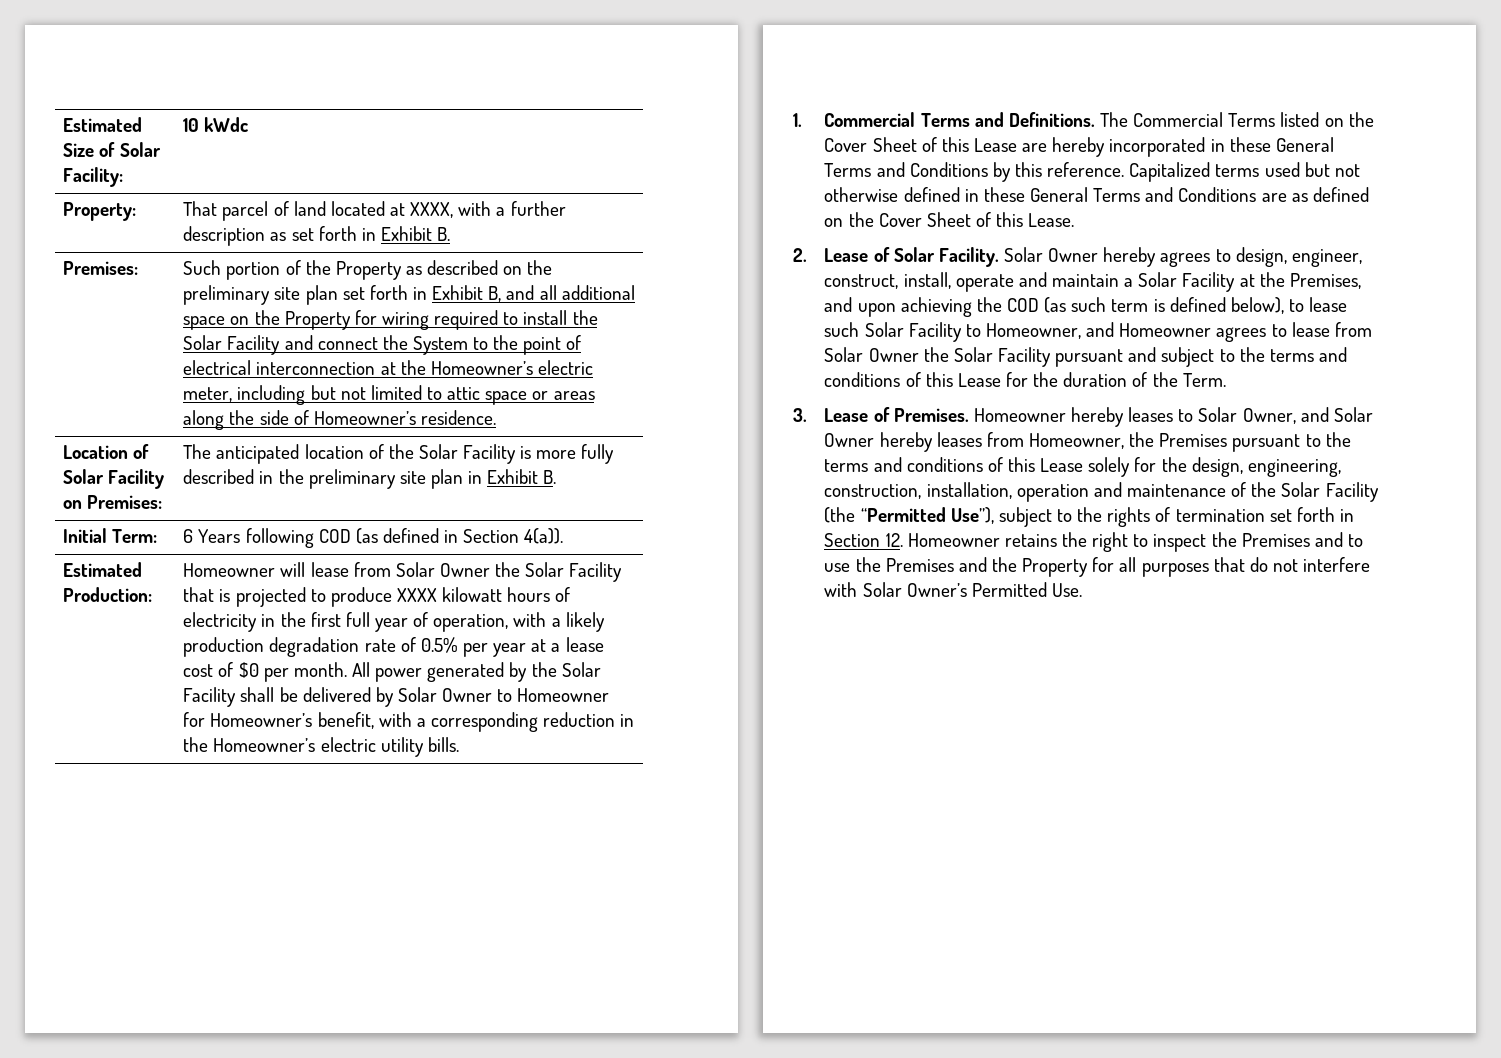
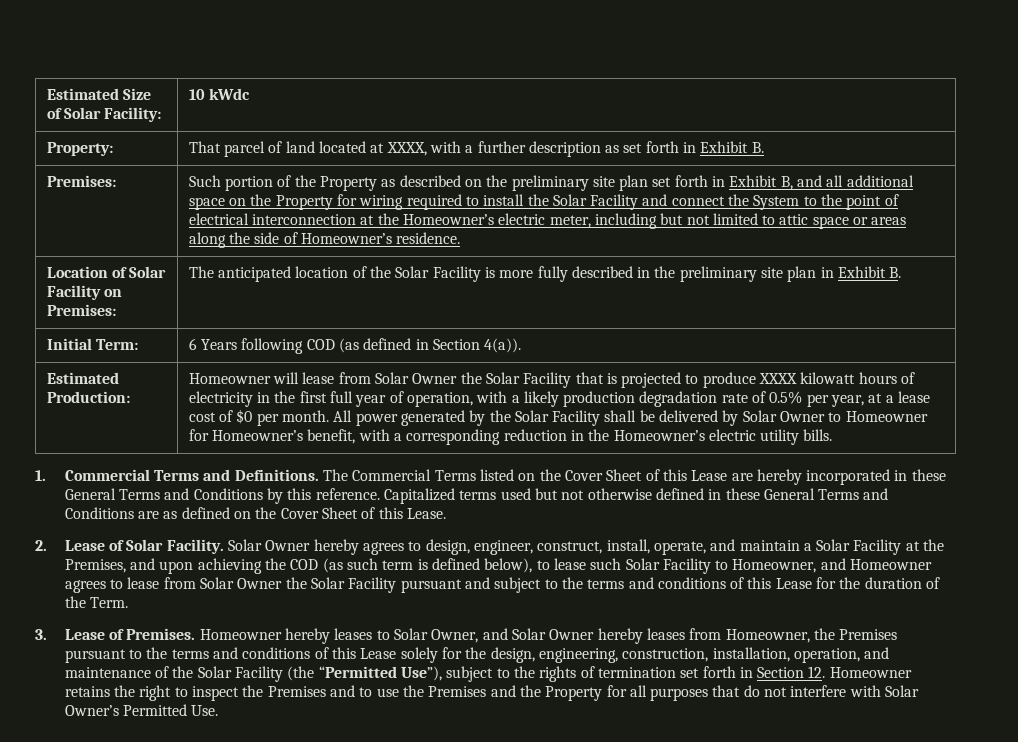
[493,643,527,657] year -> [831,395,865,407] year,
[955,274,1014,292] operate -> [653,541,706,555] operate,
[1016,484,1089,502] operation -> [793,648,860,663] operation,

